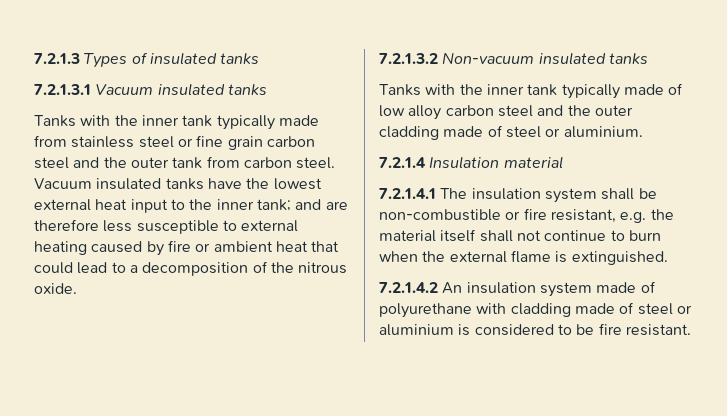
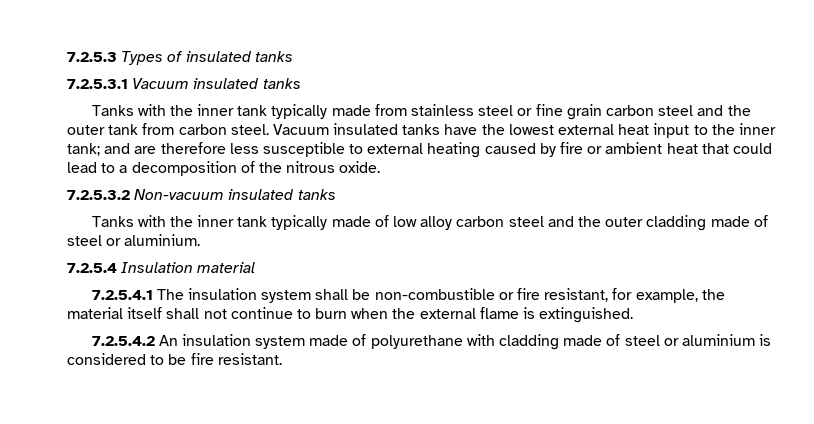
[34,53,80,64] 7.2.1.3 -> [67,52,117,62] 7.2.5.3
[34,84,91,95] 7.2.1.3.1 -> [67,79,128,89] 7.2.5.3.1
[379,53,438,64] 7.2.1.3.2 -> [67,190,130,200] 7.2.5.3.2
[379,157,426,168] 7.2.1.4 -> [67,263,117,273] 7.2.5.4
[379,188,436,199] 7.2.1.4.1 -> [91,290,153,300] 7.2.5.4.1
[620,212,647,223] e.g. -> [612,288,698,303] for example,
[379,282,438,293] 7.2.1.4.2 -> [91,336,155,346] 7.2.5.4.2

